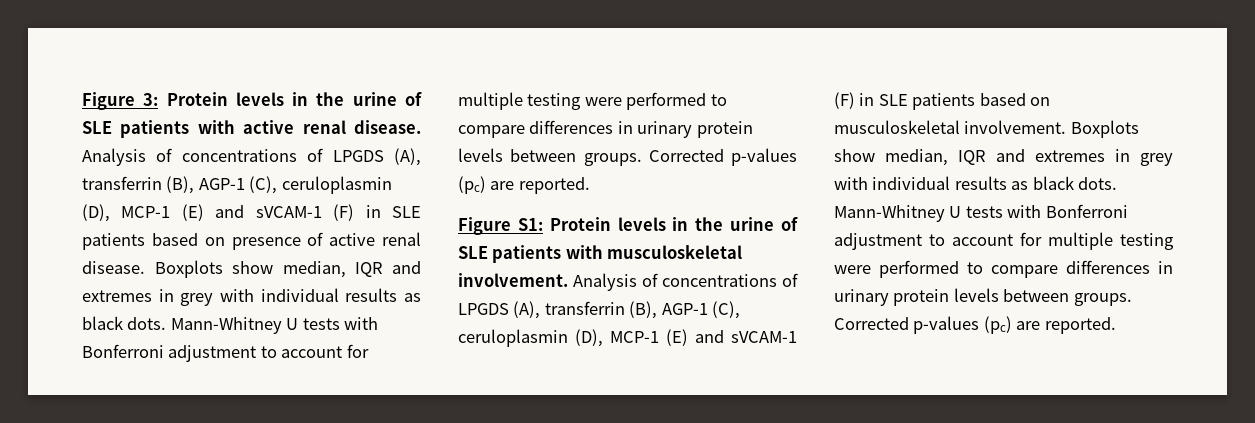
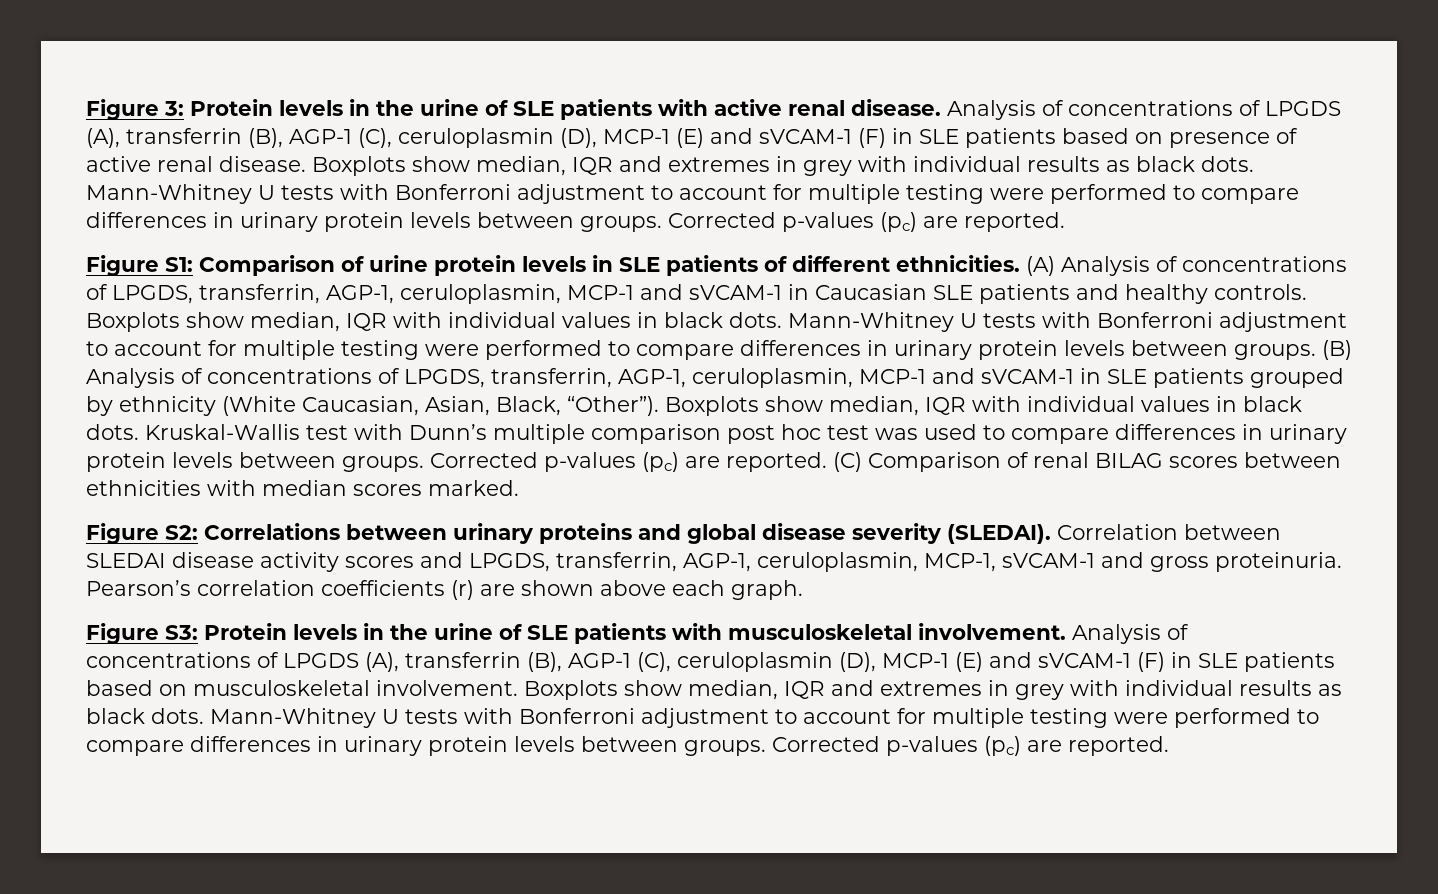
(543, 224) none -> [199,255,1347,276] [86,284,1307,304] [86,312,1347,332] [86,340,1352,360] [86,368,1344,388] [86,396,1302,416] [86,424,1347,444] [86,452,1341,472] [86,480,519,496] [86,523,1281,544] [86,552,1342,572] [86,580,803,600] [86,623,198,644] Comparison of urine protein levels in SLE patients of different ethnicities. (A) Analysis of concentrations of LPGDS, transferrin, AGP-1, ceruloplasmin, MCP-1 and sVCAM-1 in Caucasian SLE patients and healthy controls. Boxplots show median, IQR with individual values in black dots. Mann-Whitney U tests with Bonferroni adjustment to account for multiple testing were performed to compare differences in urinary protein levels between groups. (B) Analysis of concentrations of LPGDS, transferrin, AGP-1, ceruloplasmin, MCP-1 and sVCAM-1 in SLE patients grouped by ethnicity (White Caucasian, Asian, Black, “Other”). Boxplots show median, IQR with individual values in black dots. Kruskal-Wallis test with Dunn’s multiple comparison post hoc test was used to compare differences in urinary protein levels between groups. Corrected p-values (pc) are reported. (C) Comparison of renal BILAG scores between ethnicities with median scores marked. // Figure S2: Correlations between urinary proteins and global disease severity (SLEDAI). Correlation between SLEDAI disease activity scores and LPGDS, transferrin, AGP-1, ceruloplasmin, MCP-1, sVCAM-1 and gross proteinuria. Pearson’s correlation coefficients (r) are shown above each graph. // Figure S3:

